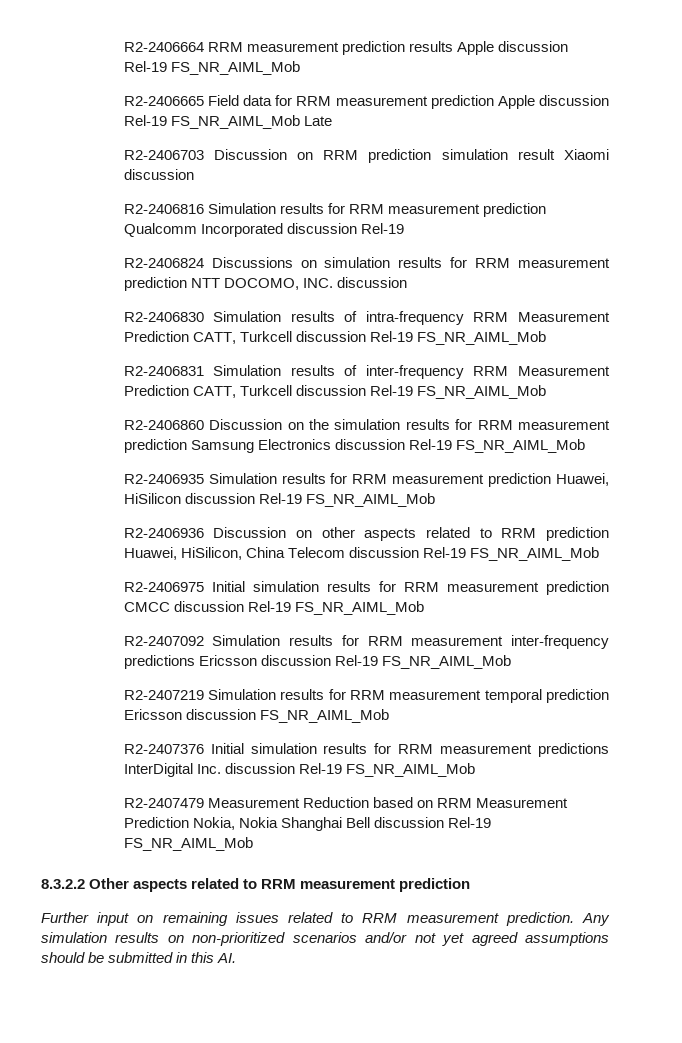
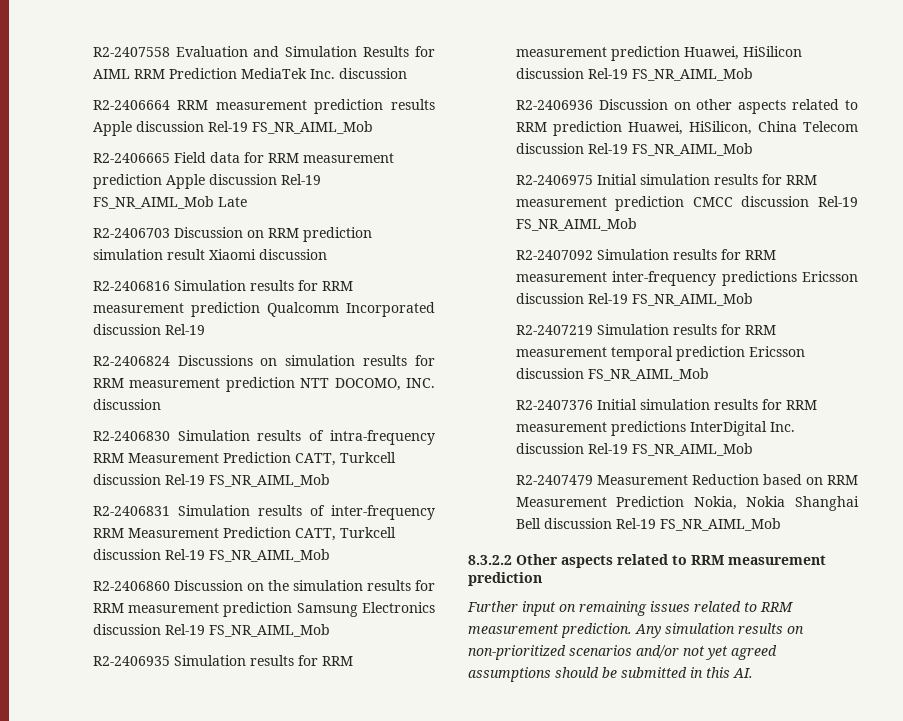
(123, 47) none -> [92,46,435,57] [92,68,407,79] R2-2407558 Evaluation and Simulation Results for AIML RRM Prediction MediaTek Inc. discussion //

